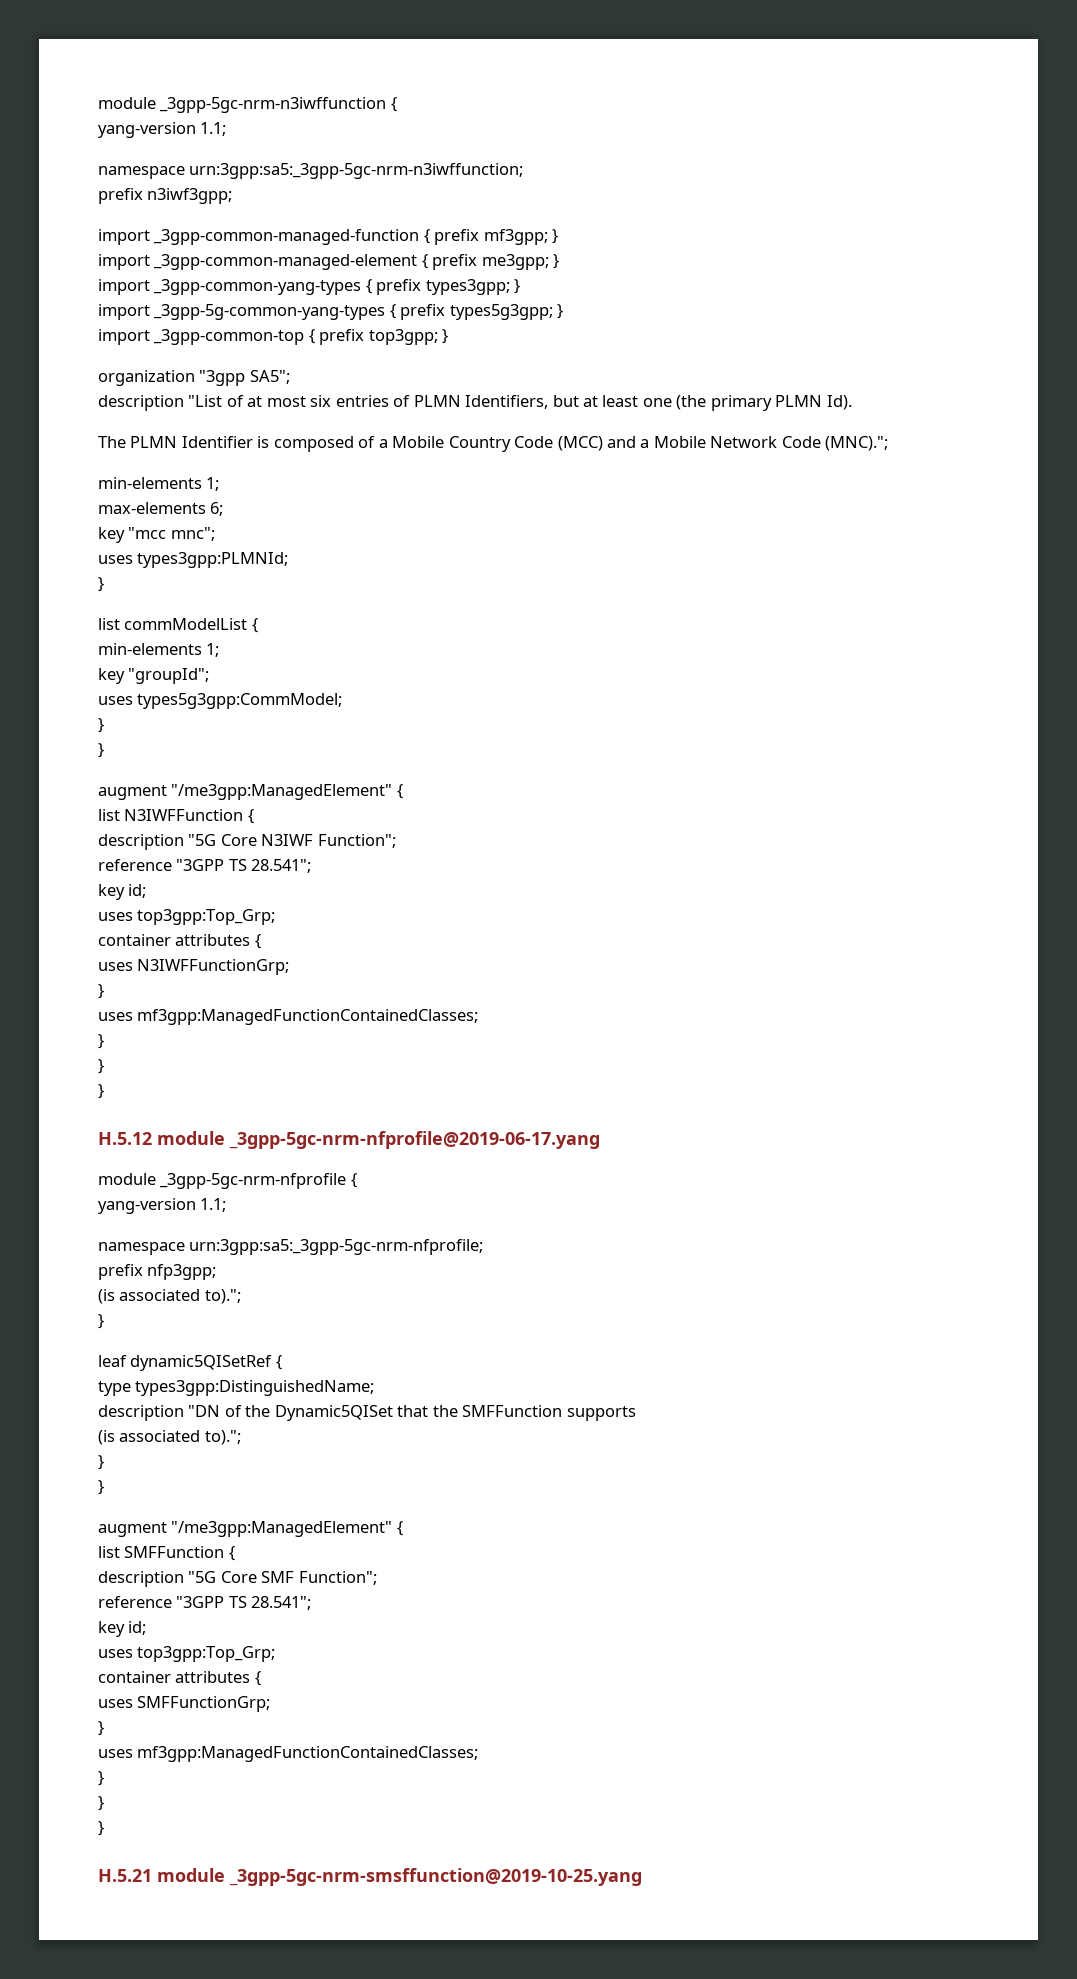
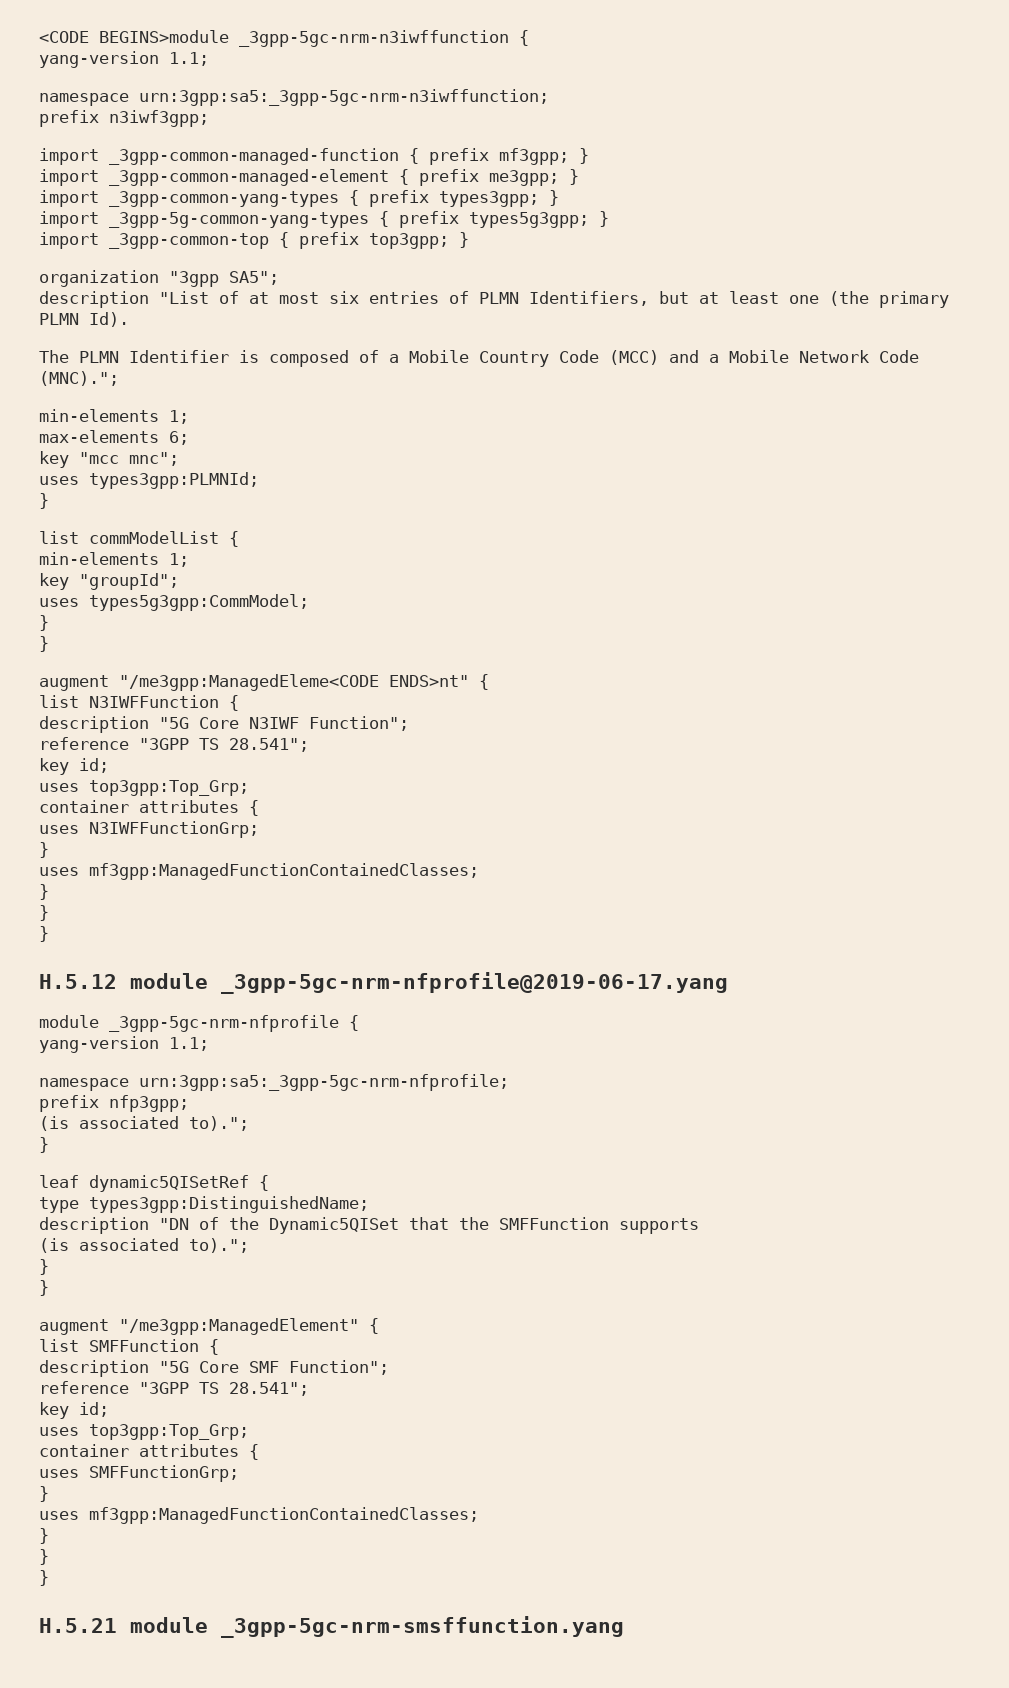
[98,97,156,109] module -> [39,30,229,43] <CODE BEGINS>module
[171,784,393,800] "/me3gpp:ManagedElement" -> [119,674,469,691] "/me3gpp:ManagedEleme<CODE ENDS>nt"
[229,1868,642,1886] _3gpp-5gc-nrm-smsffunction@2019-10-25.yang -> [221,1616,624,1638] _3gpp-5gc-nrm-smsffunction.yang

